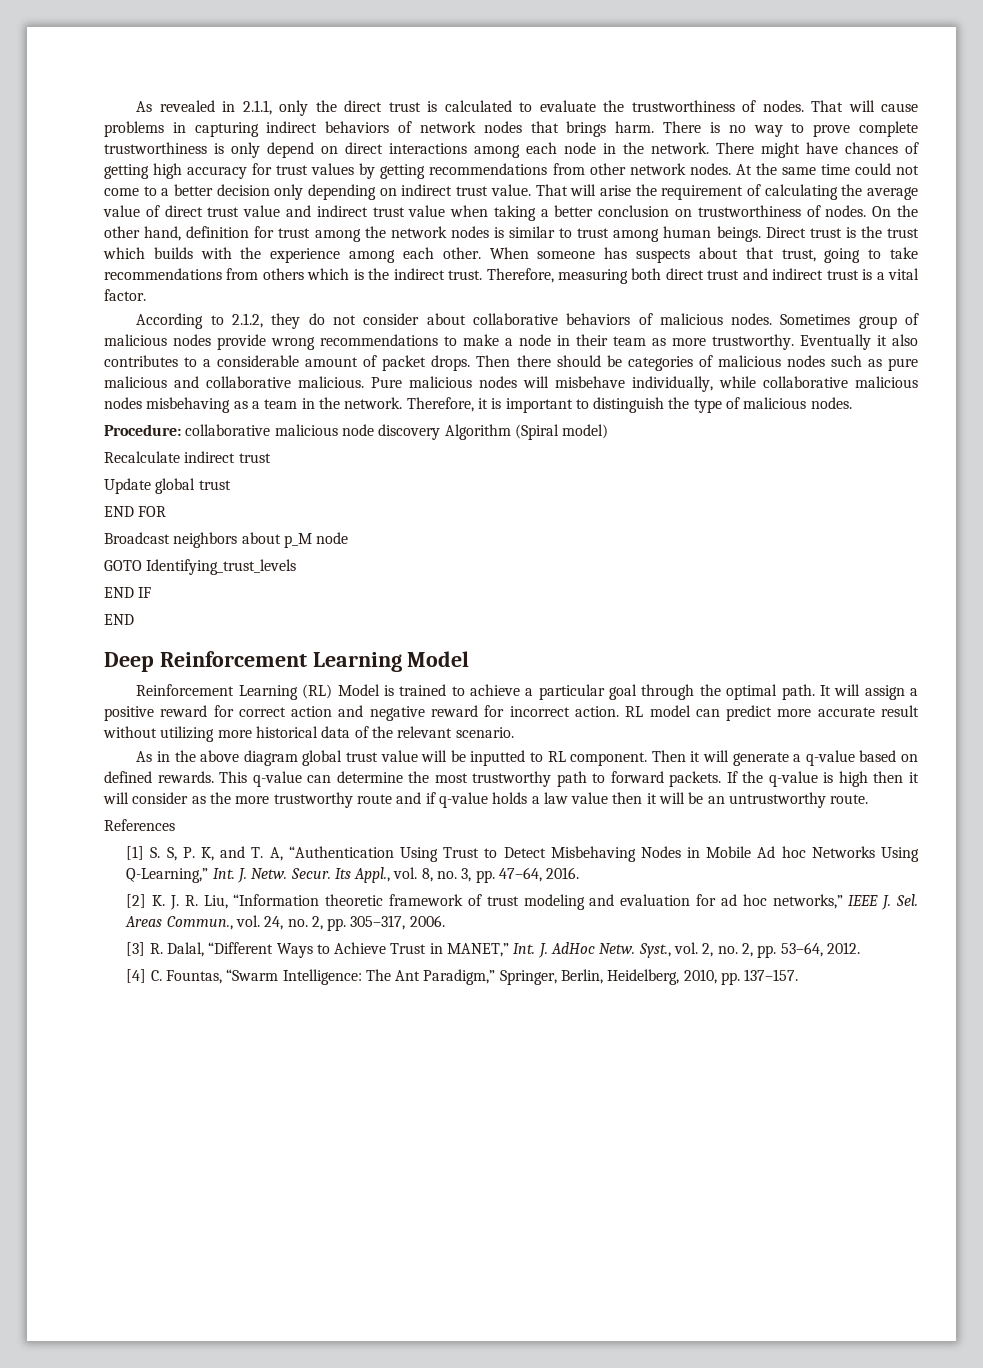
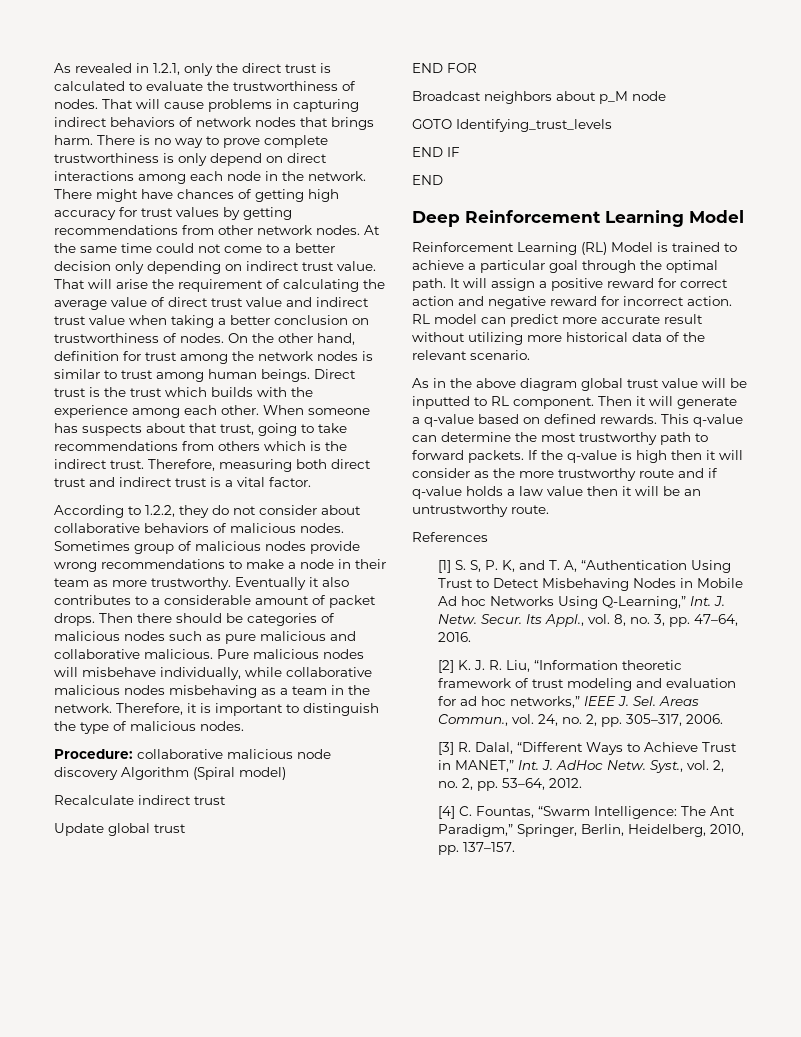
[242,100,272,115] 2.1.1, -> [153,63,180,75] 1.2.1,
[232,313,264,328] 2.1.2, -> [145,505,175,517] 1.2.2,

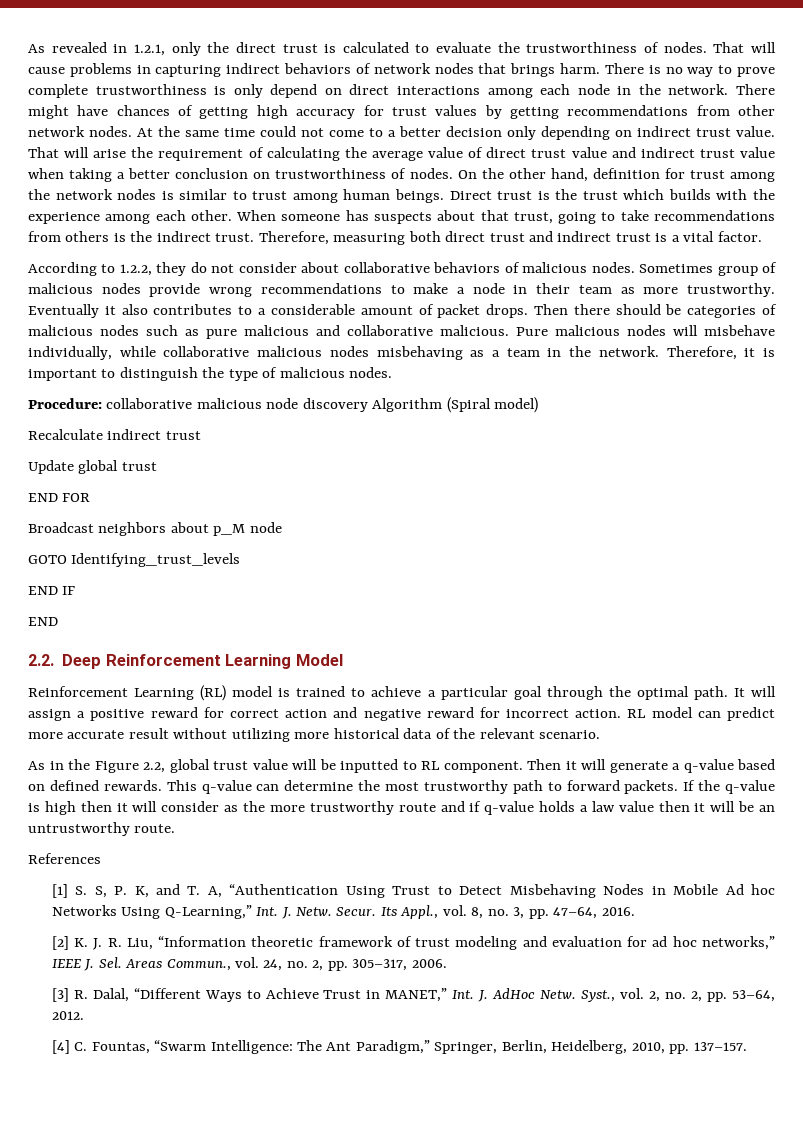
[264,441,306,451] which -> (110, 236) none
(443, 180) none -> [28,654,54,666] 2.2.
[611,242,653,252] Model -> [232,686,274,697] model
[476,378,577,391] above diagram -> [94,761,165,773] Figure 2.2,

